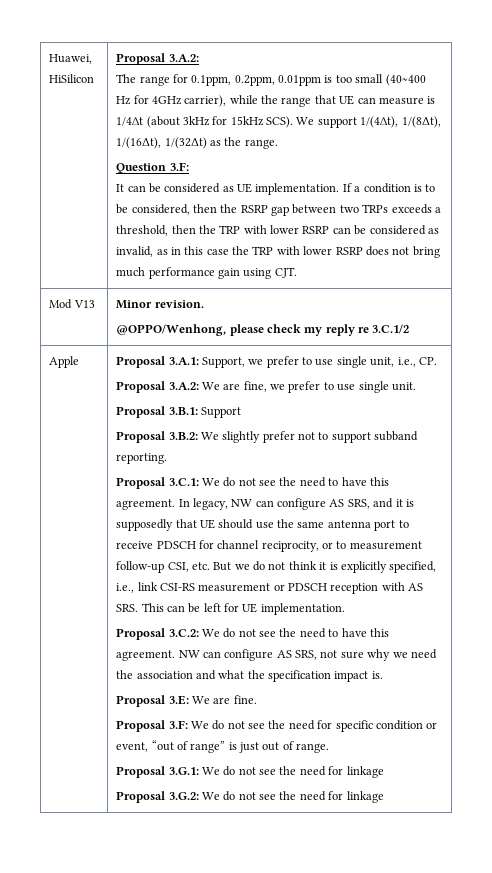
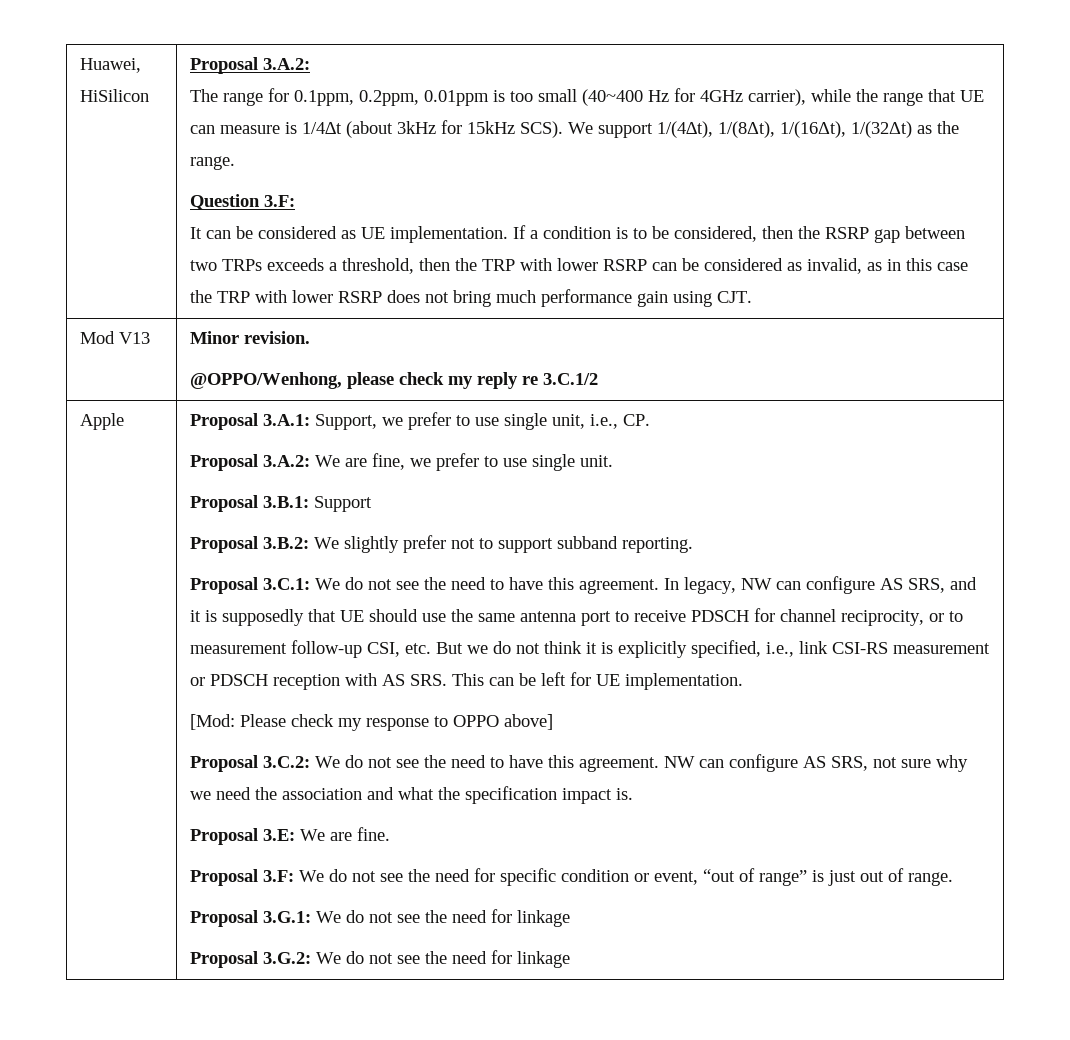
(345, 609) none -> [190,714,554,731] // [Mod: Please check my response to OPPO above]

